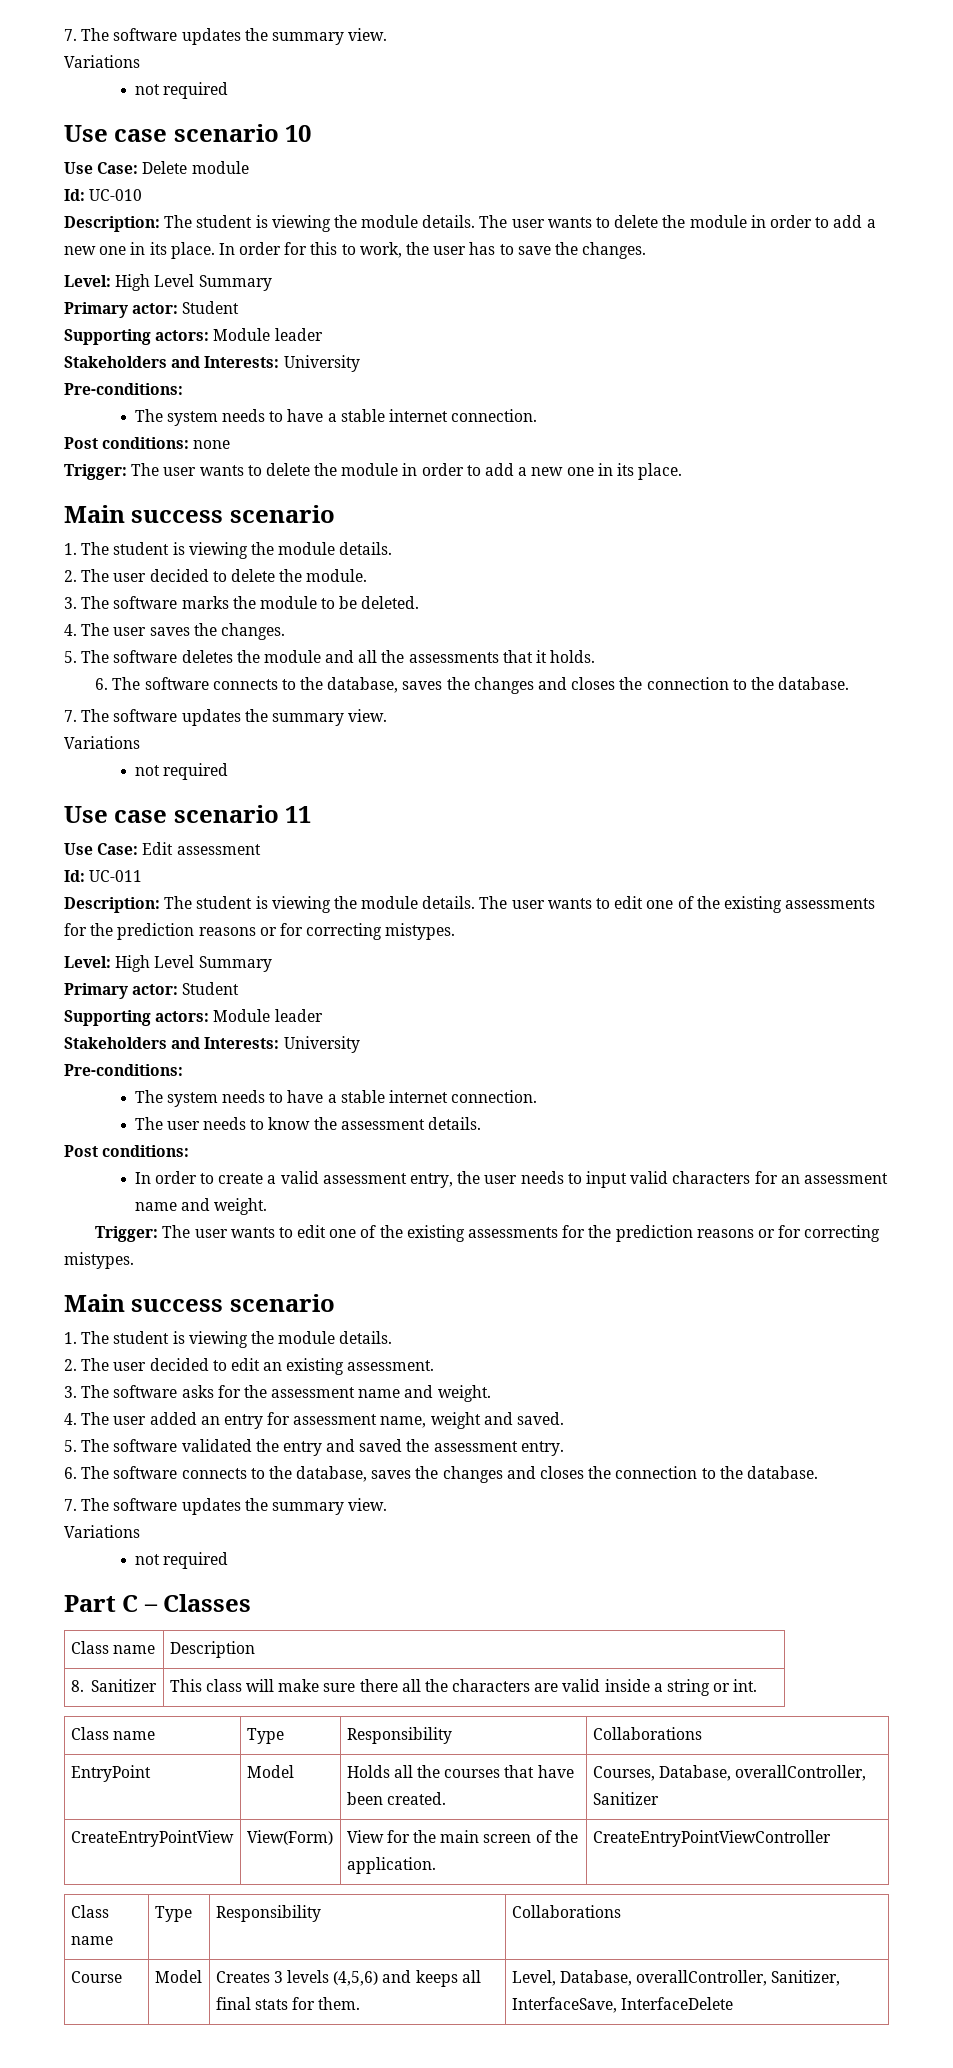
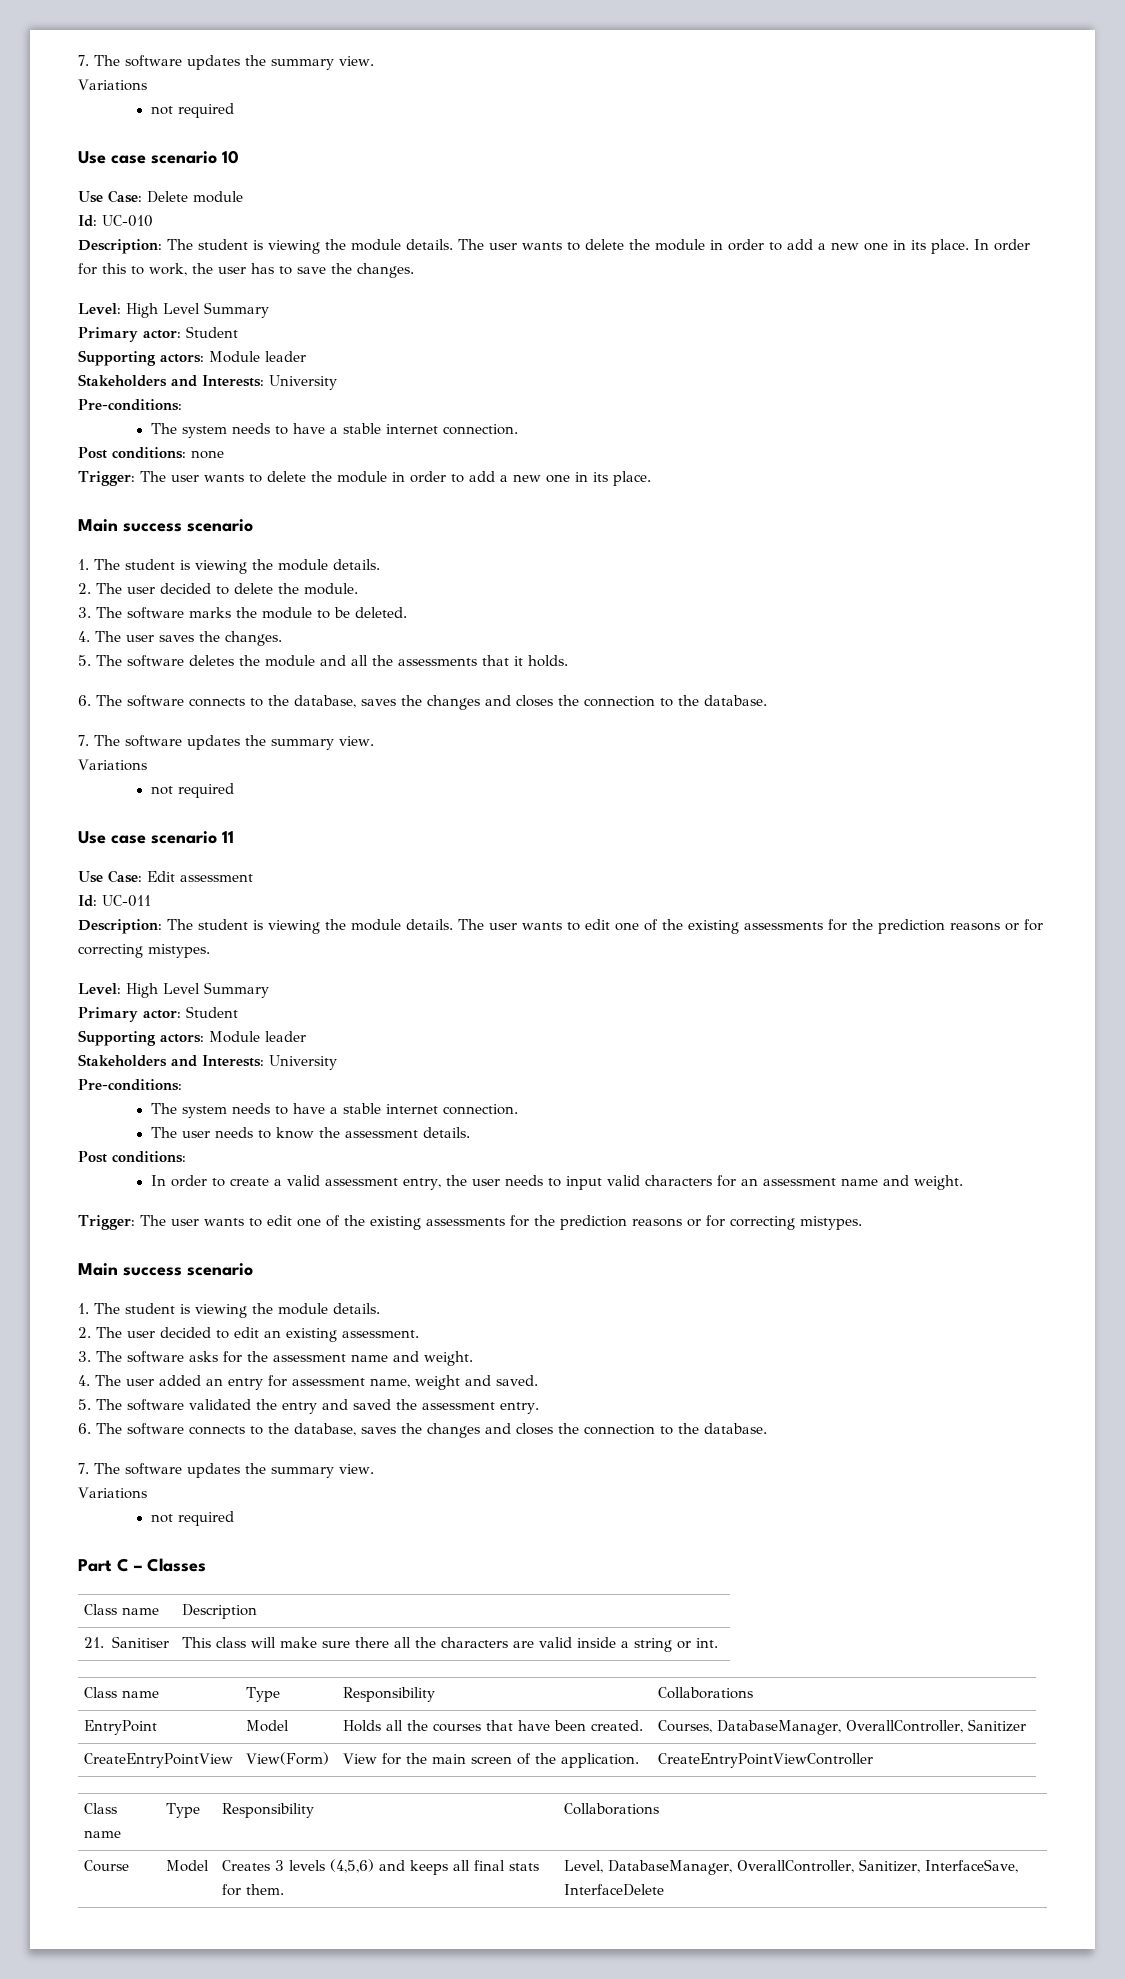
[70,1679,158,1692] 8. Sanitizer -> [84,1636,169,1648] 21. Sanitiser
[658,1765,866,1781] Database, overallController, -> [717,1720,964,1735] DatabaseManager, OverallController,
[559,1970,767,1986] Database, overallController, -> [608,1860,855,1875] DatabaseManager, OverallController,

